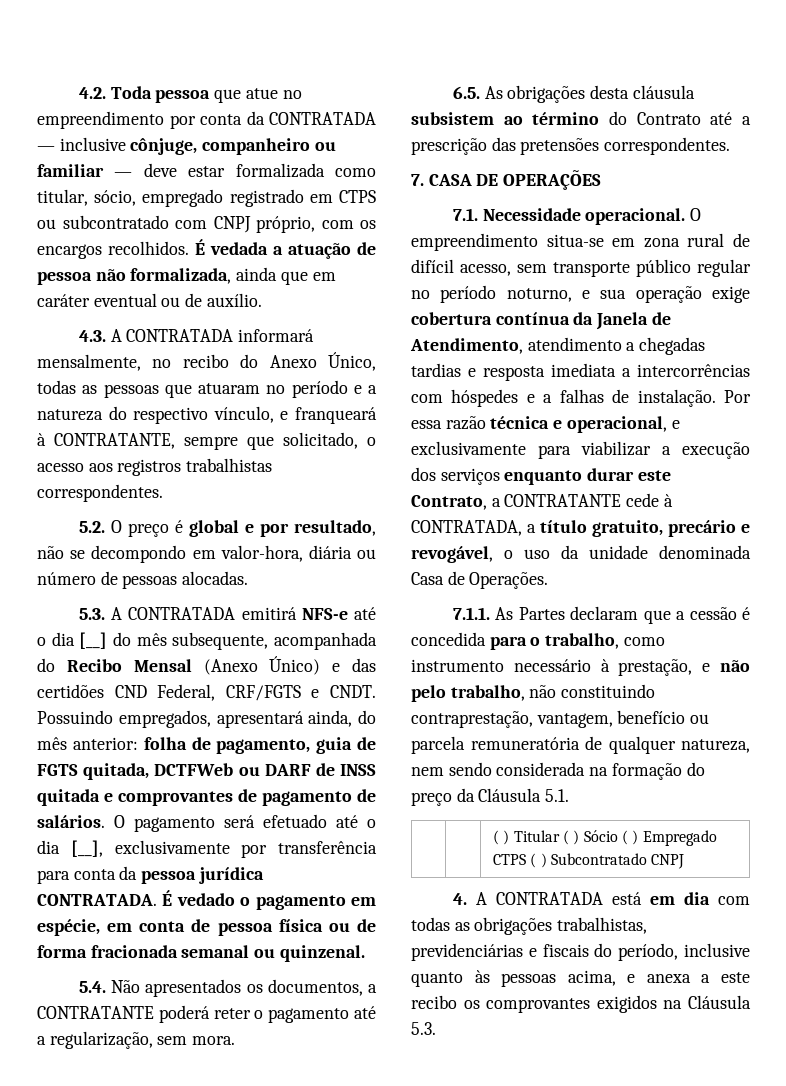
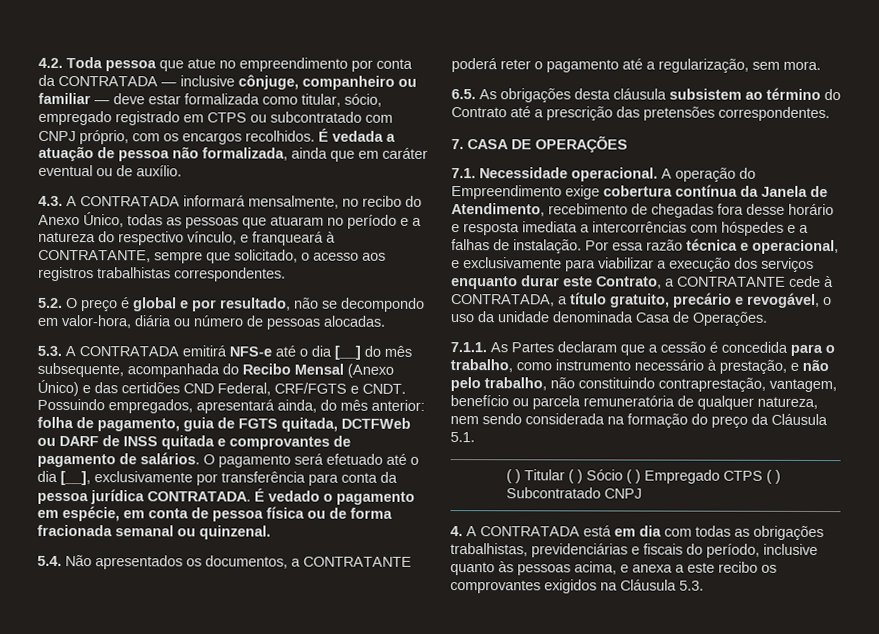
[690,208,702,221] [411,233,750,251] [411,259,751,277] [411,285,702,303] O empreendimento situa-se em zona rural de difícil acesso, sem transporte público regular no período noturno, e sua operação -> [661,167,756,182] [451,185,562,200] A operação do Empreendimento
[527,337,706,355] [411,363,461,377] atendimento a chegadas tardias -> [548,203,834,218] recebimento de chegadas fora desse horário

